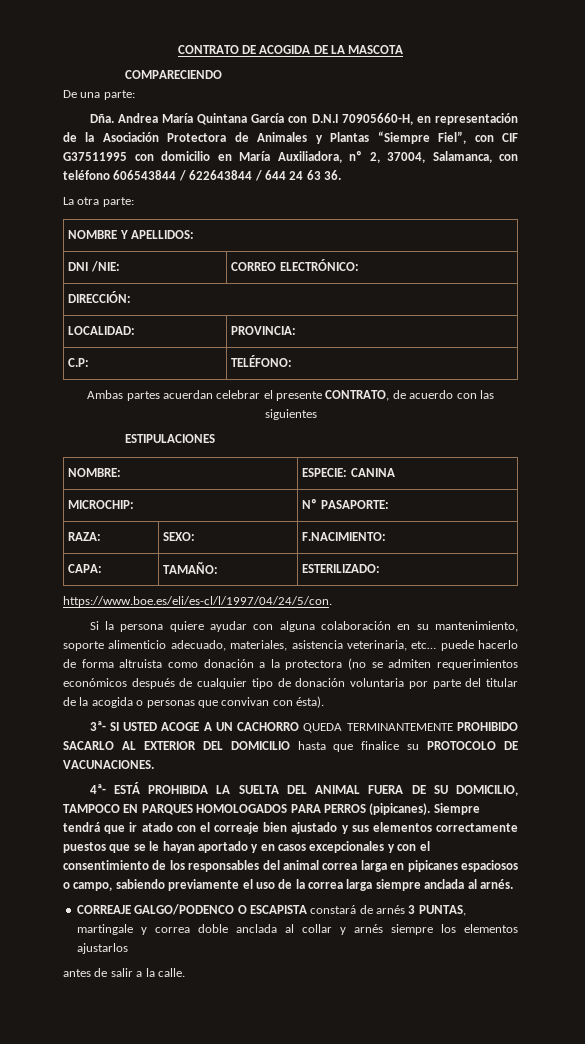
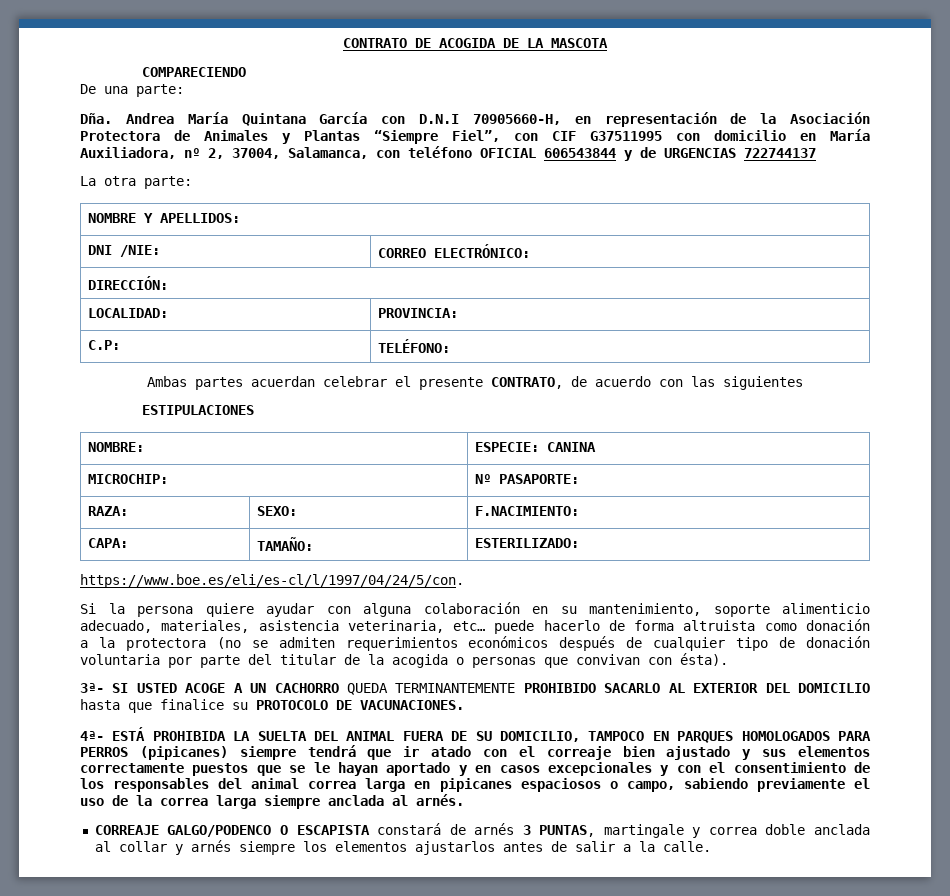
[113,170,341,181] 606543844 / 622643844 / 644 24 63 36. -> [480,147,816,161] OFICIAL 606543844 y de URGENCIAS 722744137
[369,803,480,815] (pipicanes). Siempre -> [139,746,296,760] (pipicanes) siempre
(128, 948) // -> (495, 848) none

